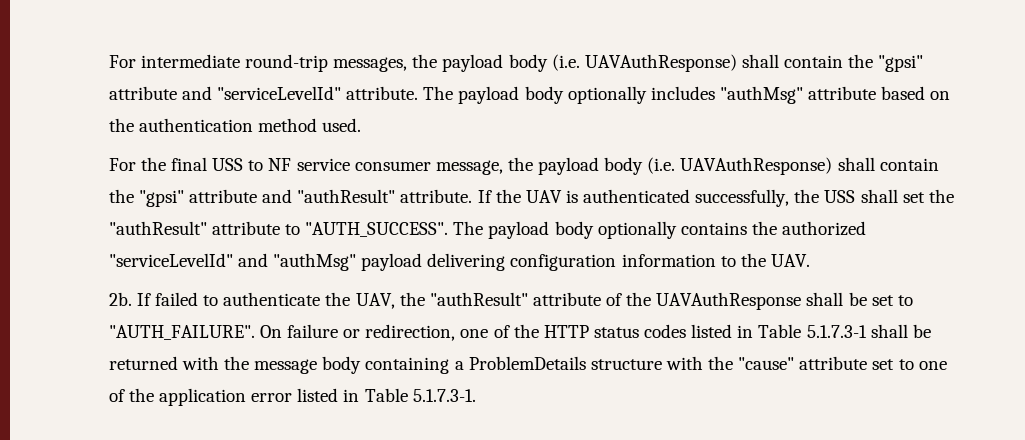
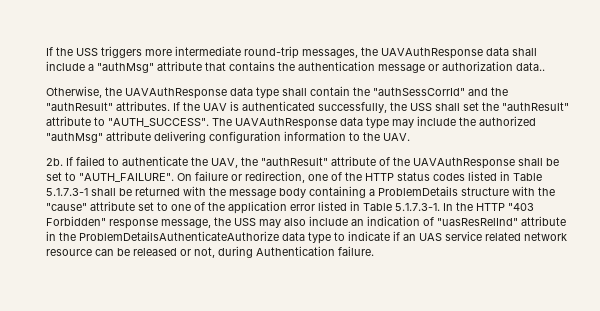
[108,54,924,72] [108,86,951,104] [108,118,362,132] [108,157,939,175] [108,189,473,207] For intermediate round-trip messages, the payload body (i.e. UAVAuthResponse) shall contain the "gpsi" attribute and "serviceLevelId" attribute. The payload body optionally includes "authMsg" attribute based on the authentication method used. // For the final USS to NF service consumer message, the payload body (i.e. UAVAuthResponse) shall contain the "gpsi" attribute and "authResult" attribute. -> [45,46,537,59] [45,61,545,73] [45,86,508,99] [45,101,170,111] If the USS triggers more intermediate round-trip messages, the UAVAuthResponse data shall include a "authMsg" attribute that contains the authentication message or authorization data.. // Otherwise, the UAVAuthResponse data type shall contain the "authSessCorrId" and the "authResult" attributes.
[488,221,867,239] [108,253,423,271] payload body optionally contains the authorized "serviceLevelId" and "authMsg" payload -> [234,116,536,129] [45,131,151,143] UAVAuthResponse data type may include the authorized "authMsg" attribute
(476, 395) none -> [442,202,534,211] [45,216,566,229] [45,231,567,244] [45,246,374,258] In the HTTP "403 Forbidden" response message, the USS may also include an indication of "uasResRelInd" attribute in the ProblemDetailsAuthenticateAuthorize data type to indicate if an UAS service related network resource can be released or not, during Authentication failure.

